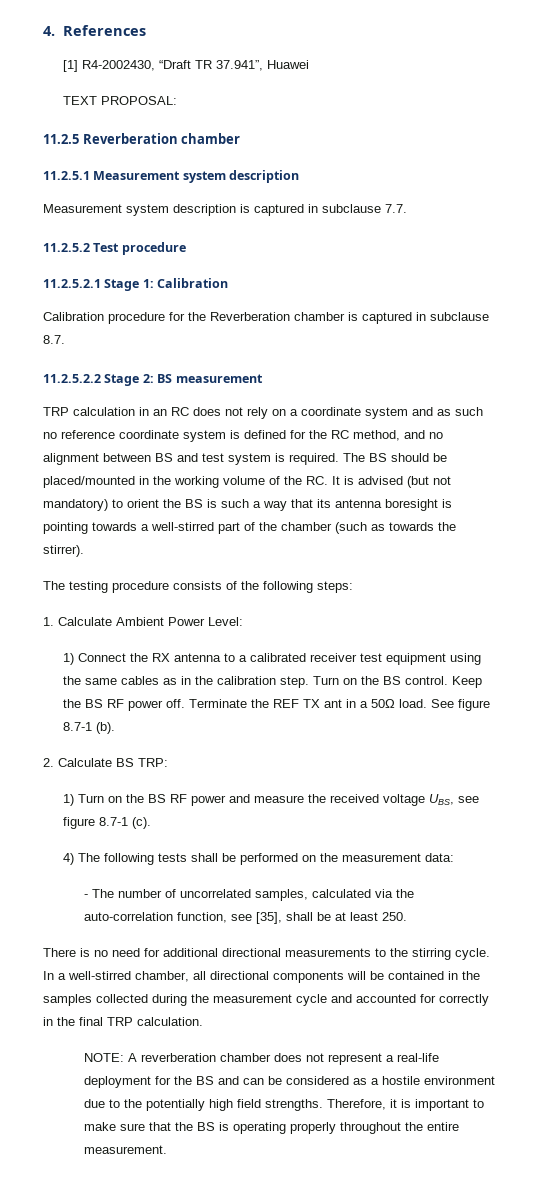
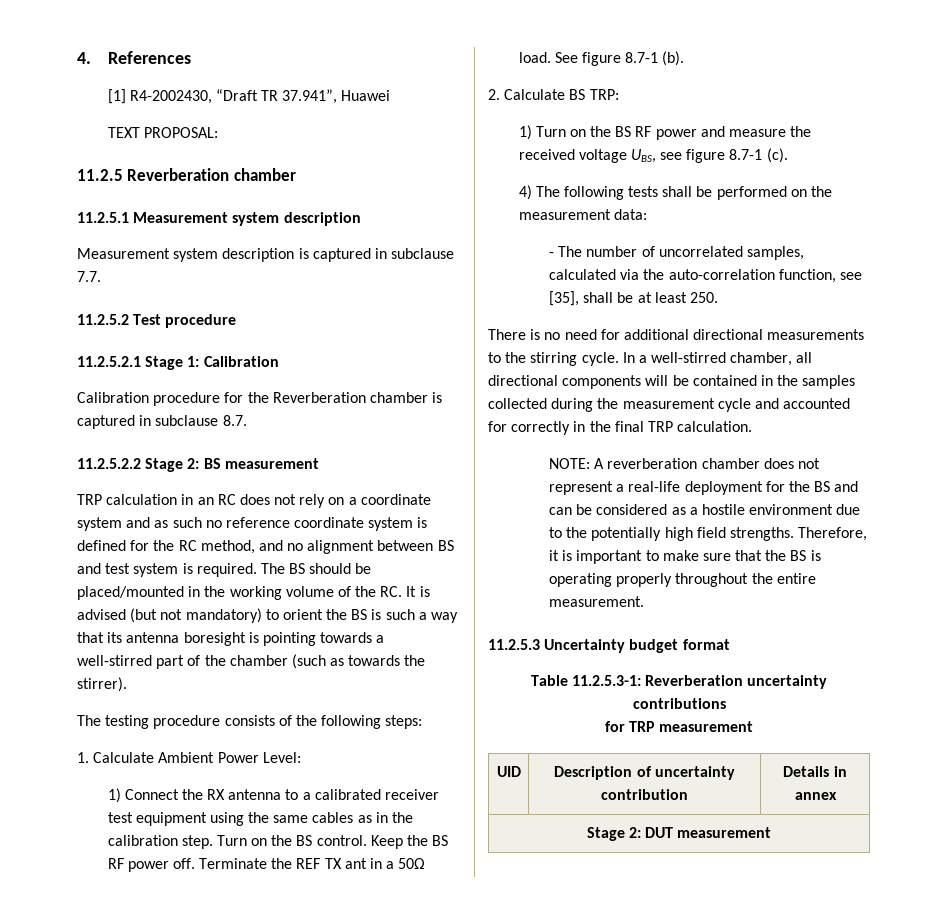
(167, 1149) none -> [488,639,730,653] [530,675,828,689] [632,698,726,709] [604,721,754,732] [496,766,521,777] [554,766,735,780] [601,789,688,800] [783,766,847,777] [794,792,837,800] [586,827,772,841] // 11.2.5.3 Uncertainty budget format // Table 11.2.5.3-1: Reverberation uncertainty contributions // for TRP measurement // UID | Description of uncertainty contribution | Details in annex // Stage 2: DUT measurement

